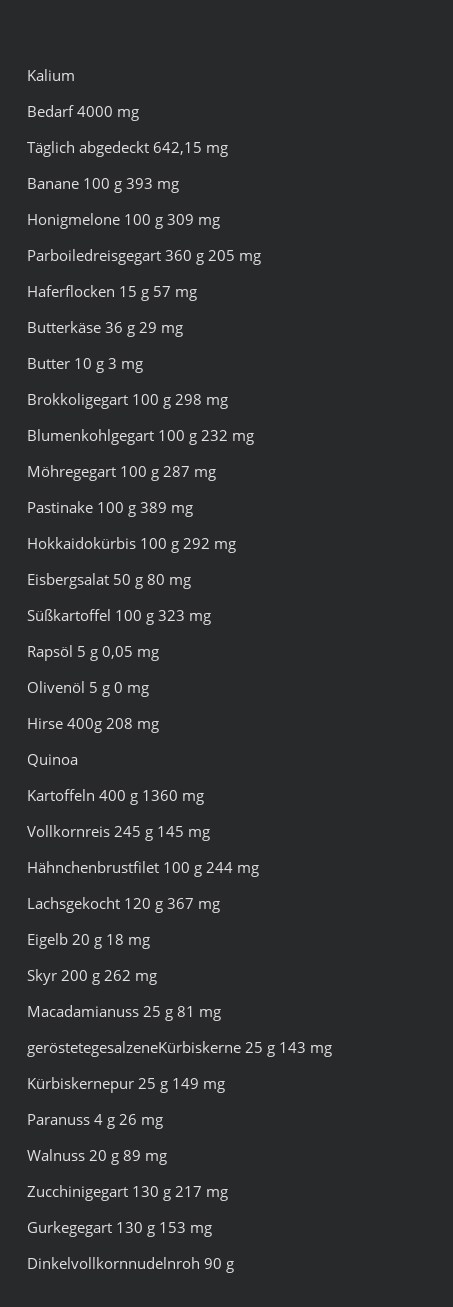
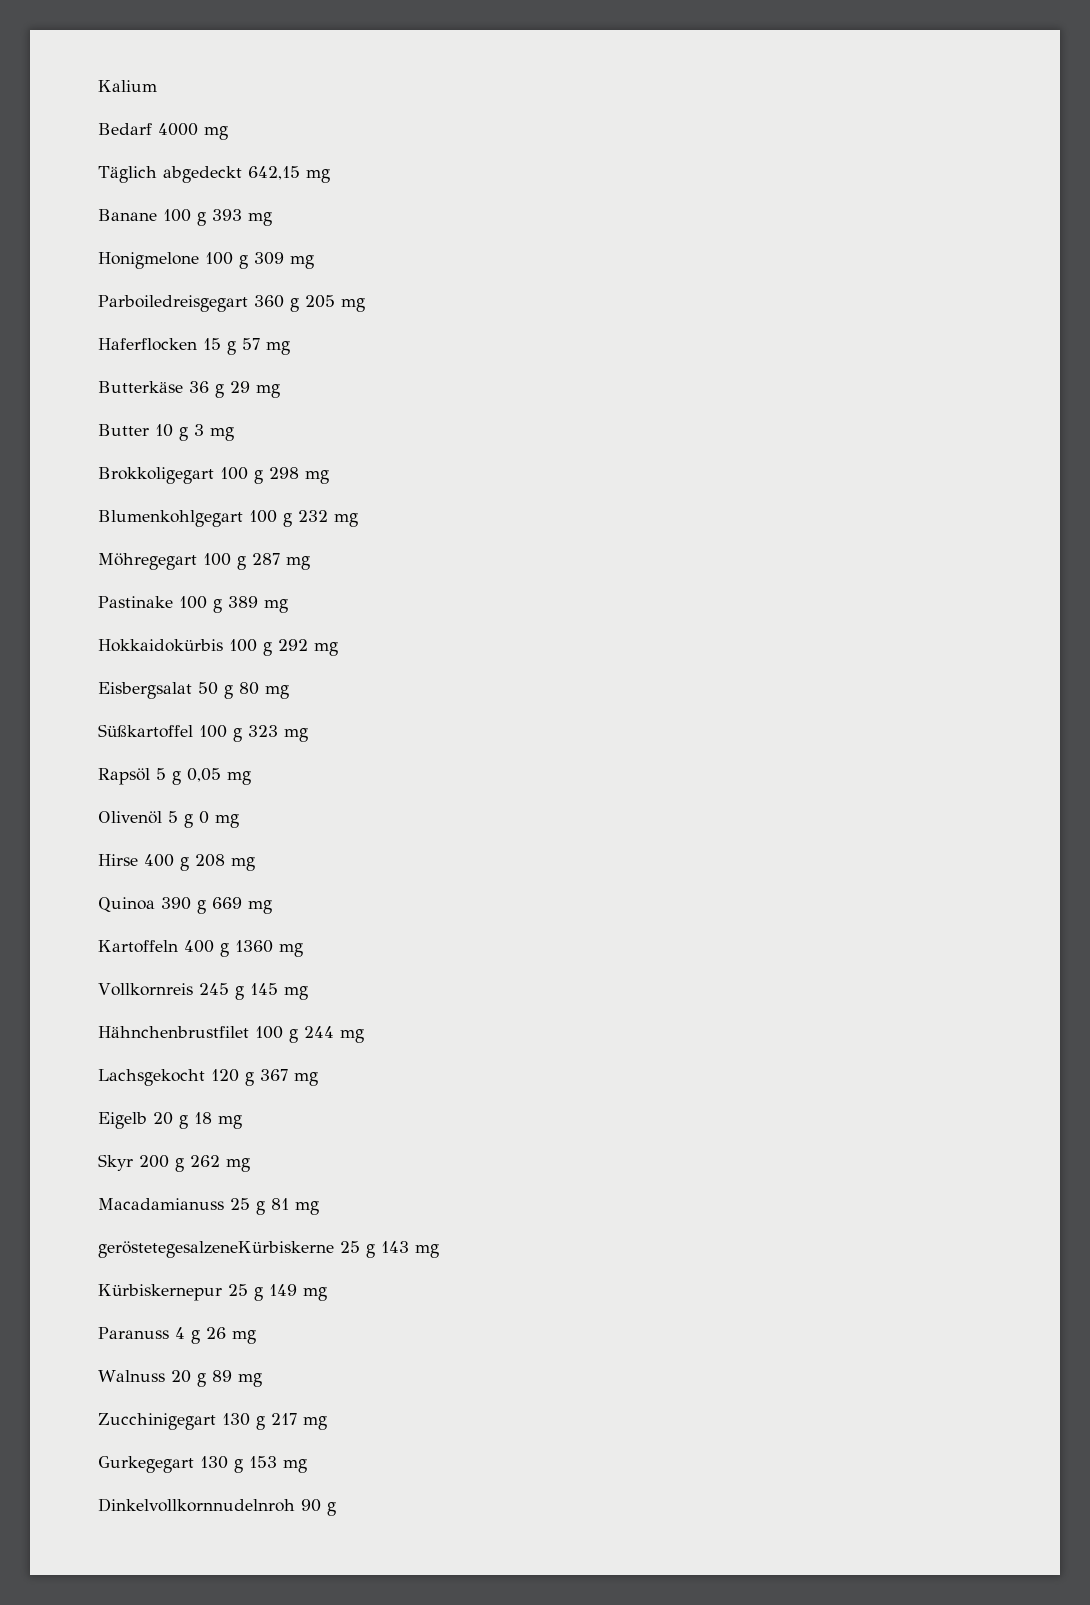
[67,718,103,733] 400g -> [144,854,189,871] 400 g
(78, 760) none -> [161,897,272,914] 390 g 669 mg

